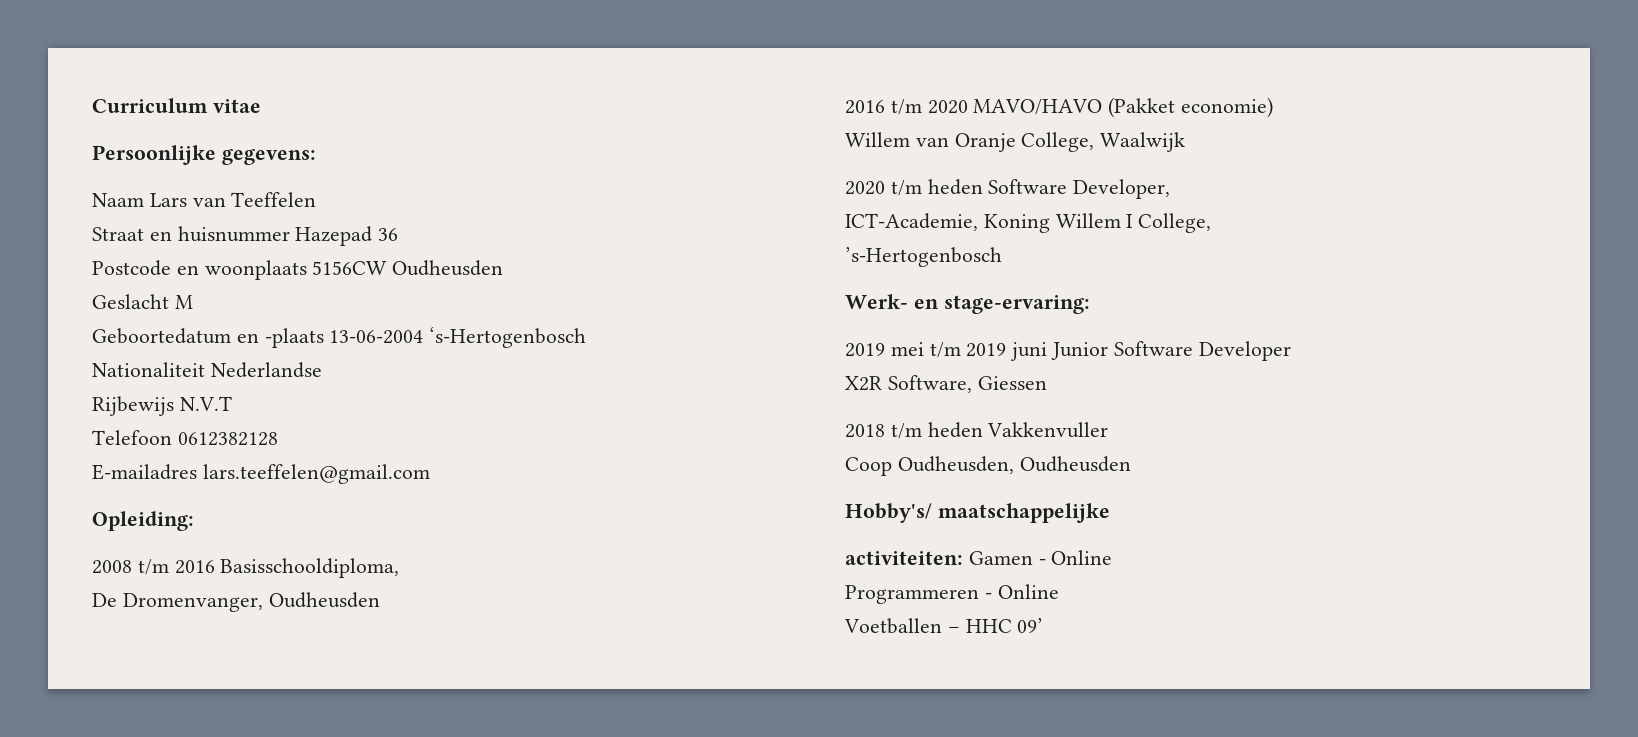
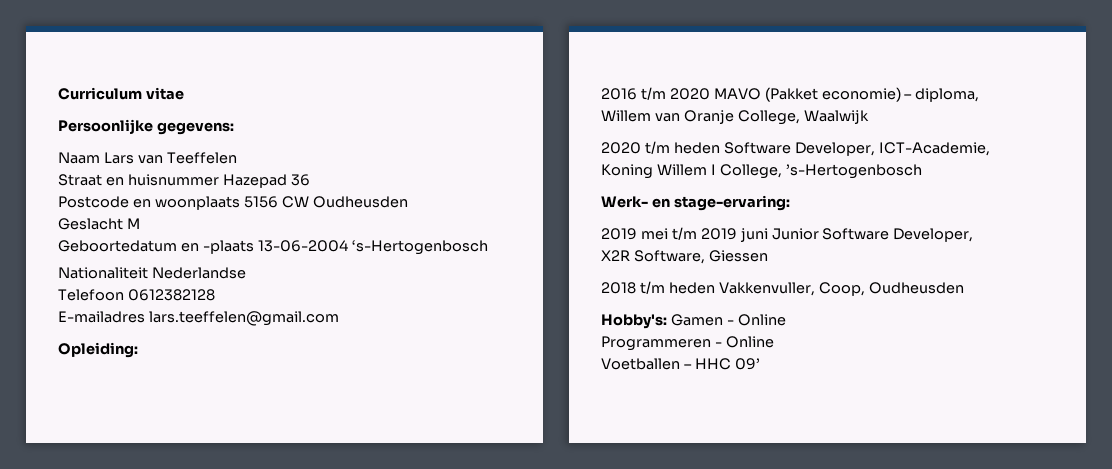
[312,261,388,275] 5156CW -> [243,196,309,208] 5156 CW
[92,396,232,416] // Rijbewijs N.V.T -> (246, 273) none
[92,558,400,578] [92,592,380,612] // 2008 t/m 2016 Basisschooldiploma, // De Dromenvanger, Oudheusden -> (138, 350) none
[973,99,1103,115] MAVO/HAVO -> [713,88,761,100] MAVO
(1274, 107) none -> [904,88,980,102] – diploma,
[845,213,978,231] // ICT-Academie, -> [878,142,990,156] ICT-Academie, //
(1212, 223) // -> (782, 171) none
[1198,341,1291,361] Developer -> [893,228,974,242] Developer,
[987,422,1109,438] [845,456,1131,476] [845,503,1110,523] [845,551,963,565] Vakkenvuller // Coop Oudheusden, Oudheusden // Hobby's/ maatschappelijke // activiteiten: -> [718,282,964,296] [601,314,667,329] Vakkenvuller, Coop, Oudheusden // Hobby's:

